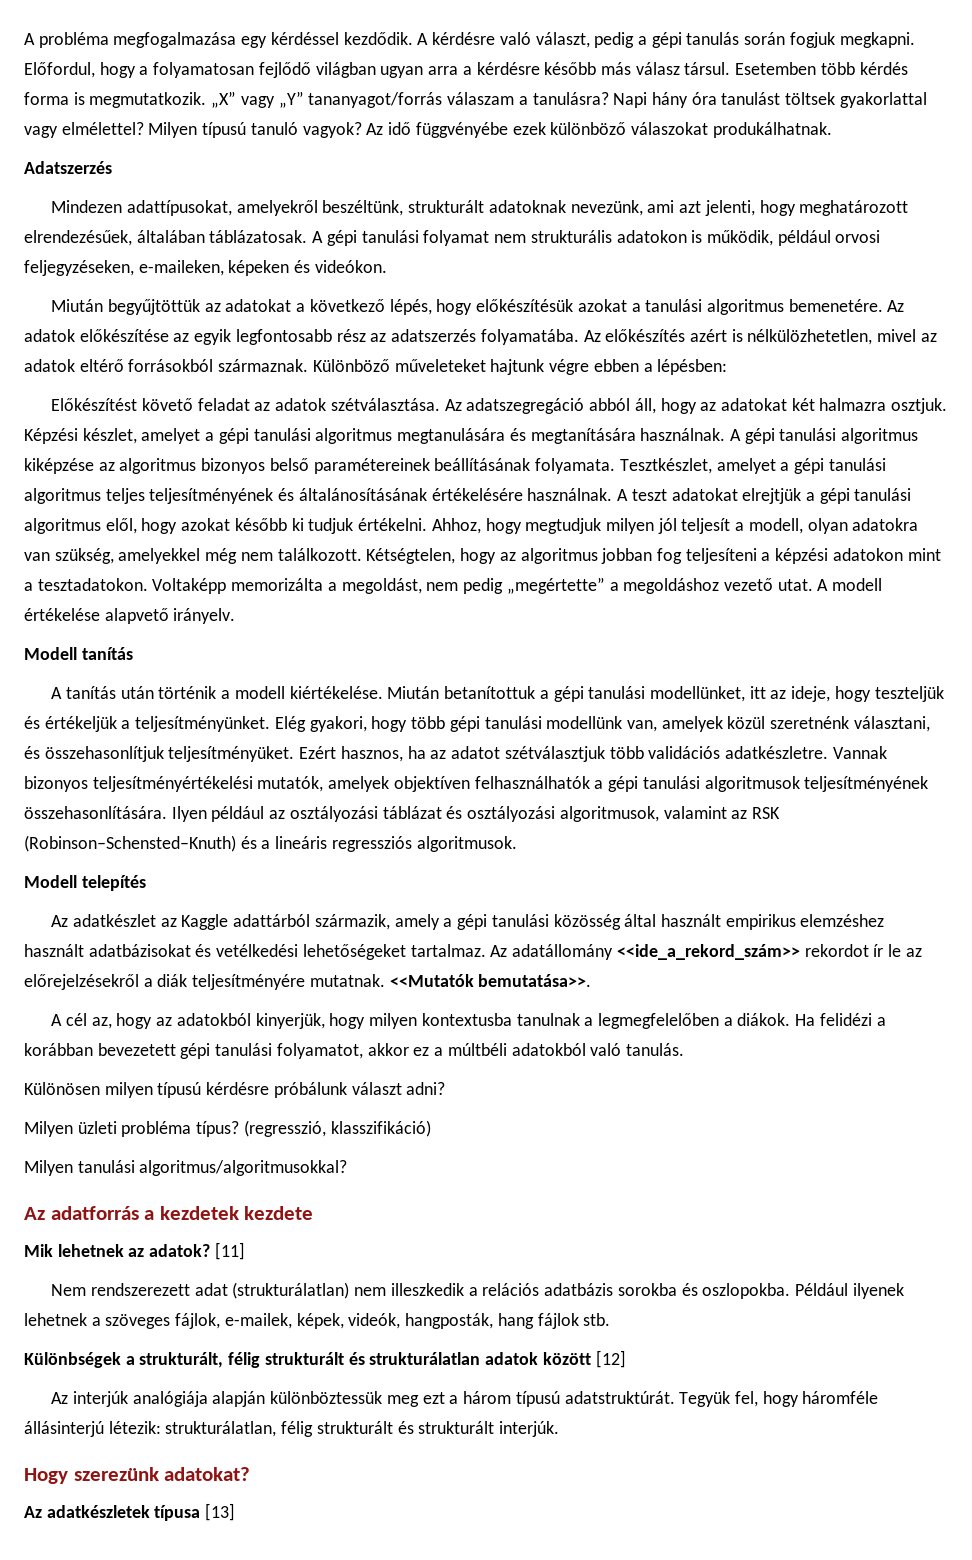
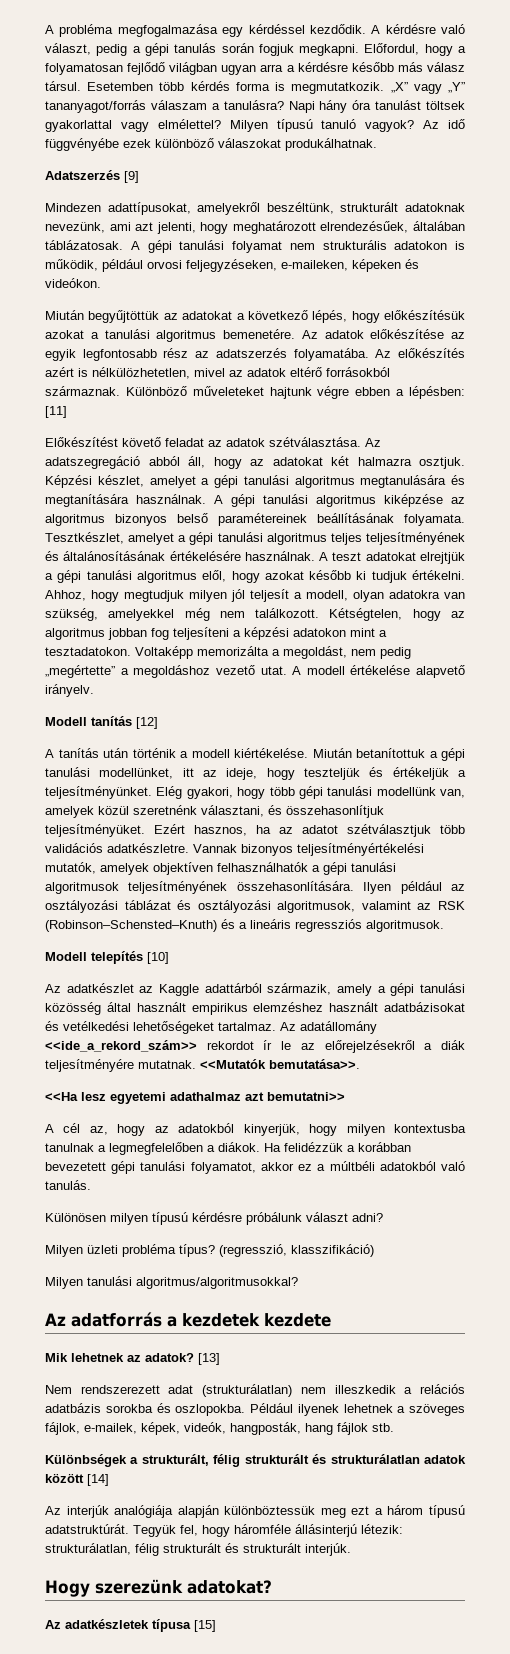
(112, 167) none -> [124,171,139,183] [9]
(728, 367) none -> [45,406,67,418] [11]
(133, 653) none -> [136,717,158,729] [12]
(146, 883) none -> [147,952,169,964] [10]
(592, 980) none -> [45,1092,345,1104] // <<Ha lesz egyetemi adathalmaz azt bemutatni>>
[819,1013,872,1026] felidézi -> [284,1142,343,1152] felidézzük
[214,1242,245,1260] [11] -> [198,1353,220,1365] [13]
[595,1350,626,1368] [12] -> [87,1474,109,1486] [14]
[205,1503,236,1521] [13] -> [194,1620,216,1632] [15]

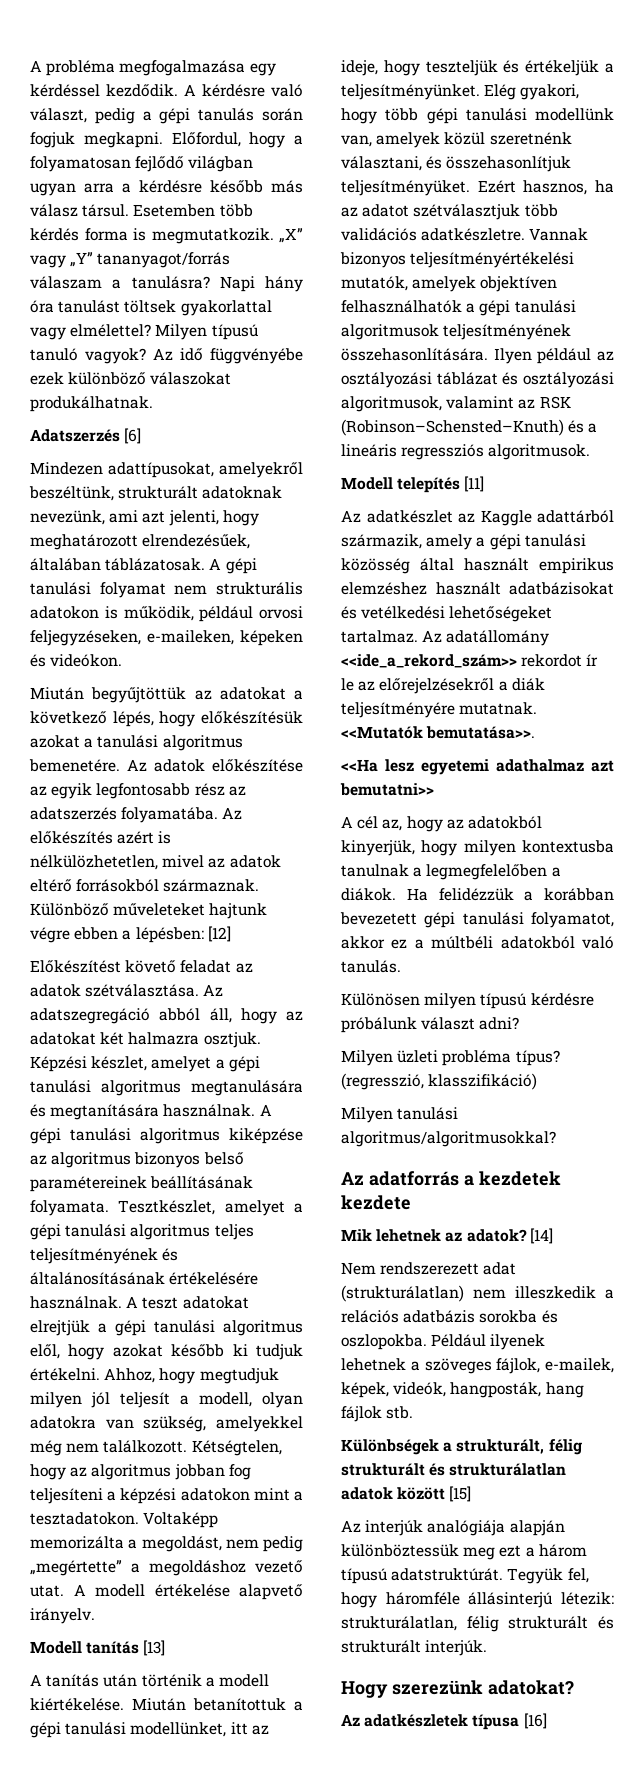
[124,171,139,183] [9] -> [124,428,142,444] [6]
[45,406,67,418] [11] -> [207,926,231,942] [12]
[136,717,158,729] [12] -> [143,1640,166,1656] [13]
[147,952,169,964] [10] -> [464,476,485,492] [11]
[198,1353,220,1365] [13] -> [529,1228,553,1244] [14]
[87,1474,109,1486] [14] -> [449,1486,472,1502] [15]
[194,1620,216,1632] [15] -> [523,1713,547,1729] [16]

